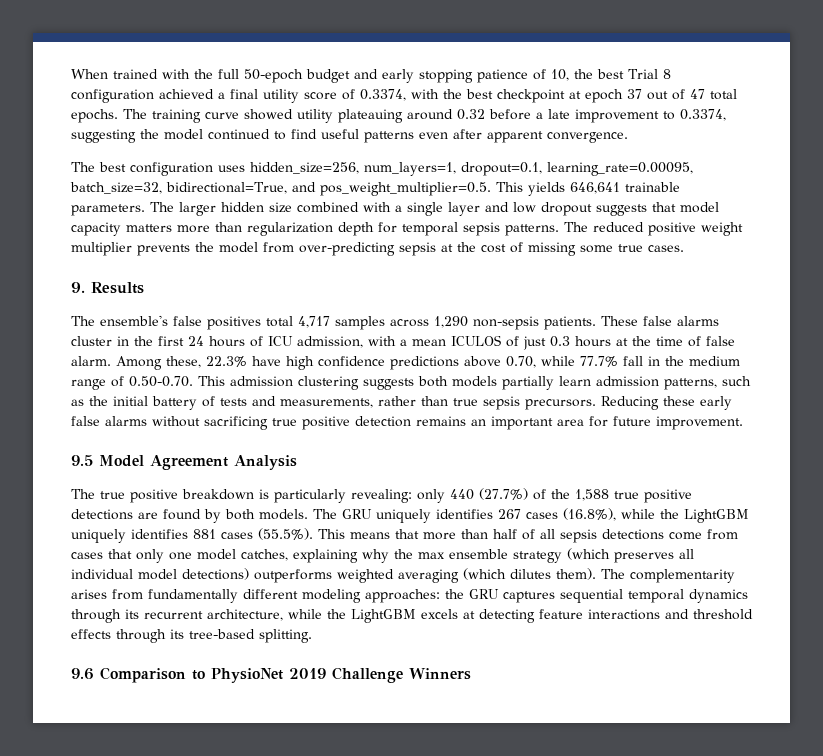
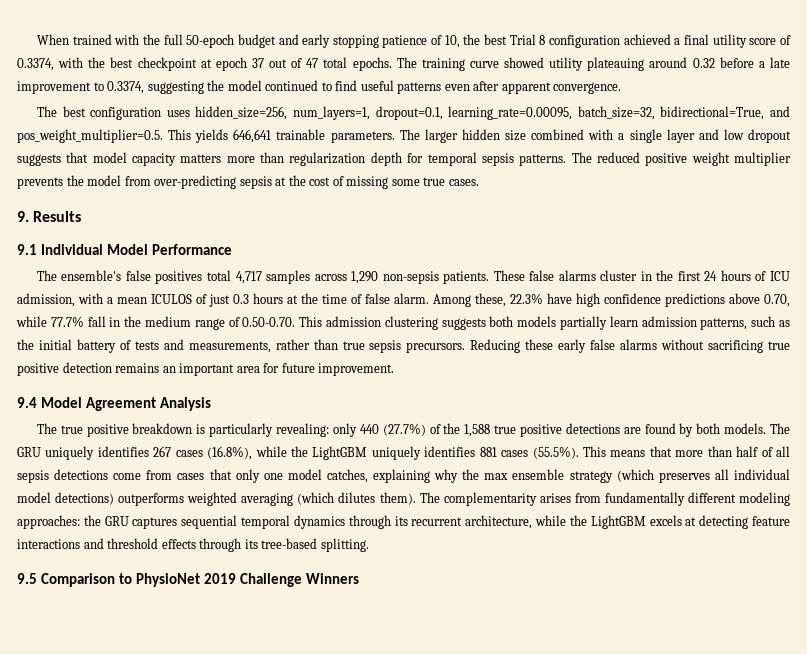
(144, 288) none -> [17,244,233,255] // 9.1 Individual Model Performance
[71,455,93,466] 9.5 -> [17,397,37,408] 9.4
[71,668,94,680] 9.6 -> [17,573,37,584] 9.5

